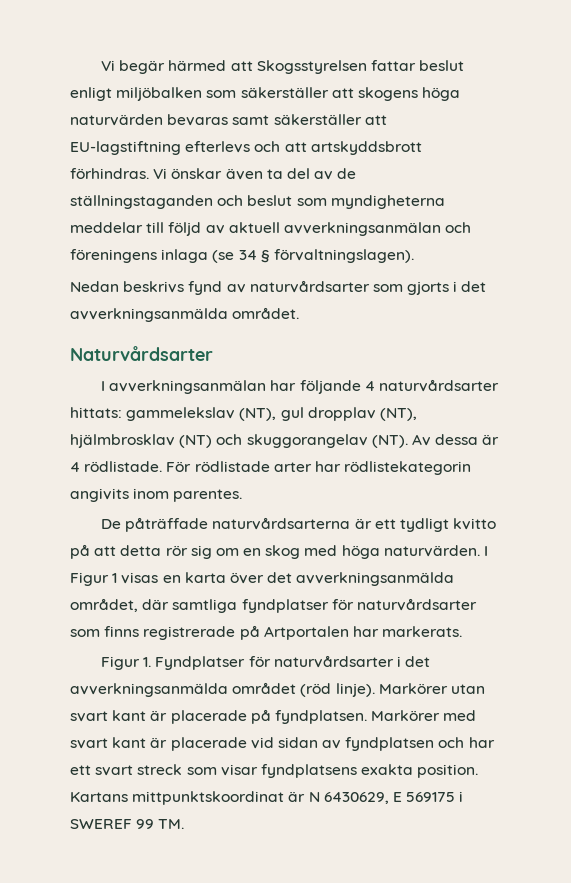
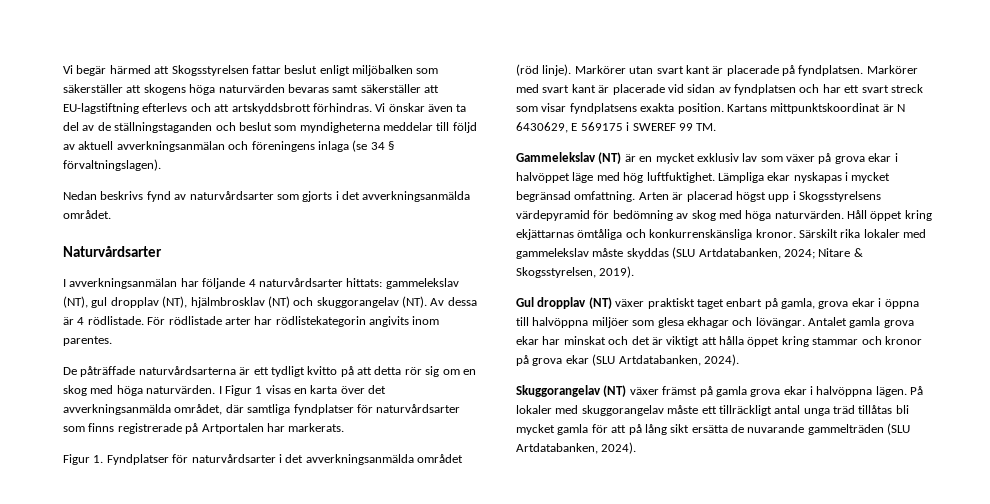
(185, 824) none -> [516,152,898,164] [516,172,891,183] [516,191,881,202] [516,210,932,221] [516,229,926,240] [516,247,863,259] [516,266,635,278] [516,297,919,309] [516,317,914,328] [516,336,922,347] [516,354,739,366] [516,385,924,397] [516,405,909,416] [516,423,911,435] [516,442,637,454] // Gammelekslav (NT) är en mycket exklusiv lav som växer på grova ekar i halvöppet läge med hög luftfuktighet. Lämpliga ekar nyskapas i mycket begränsad omfattning. Arten är placerad högst upp i Skogsstyrelsens värdepyramid för bedömning av skog med höga naturvärden. Håll öppet kring ekjättarnas ömtåliga och konkurrenskänsliga kronor. Särskilt rika lokaler med gammelekslav måste skyddas (SLU Artdatabanken, 2024; Nitare & Skogsstyrelsen, 2019). // Gul dropplav (NT) växer praktiskt taget enbart på gamla, grova ekar i öppna till halvöppna miljöer som glesa ekhagar och lövängar. Antalet gamla grova ekar har minskat och det är viktigt att hålla öppet kring stammar och kronor på grova ekar (SLU Artdatabanken, 2024). // Skuggorangelav (NT) växer främst på gamla grova ekar i halvöppna lägen. På lokaler med skuggorangelav måste ett tillräckligt antal unga träd tillåtas bli mycket gamla för att på lång sikt ersätta de nuvarande gammelträden (SLU Artdatabanken, 2024).

